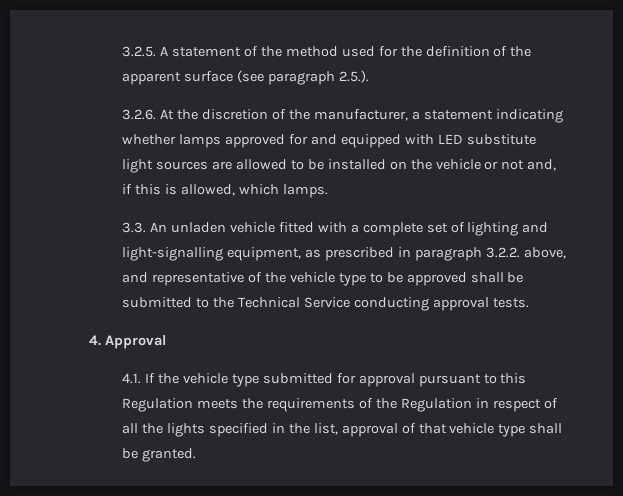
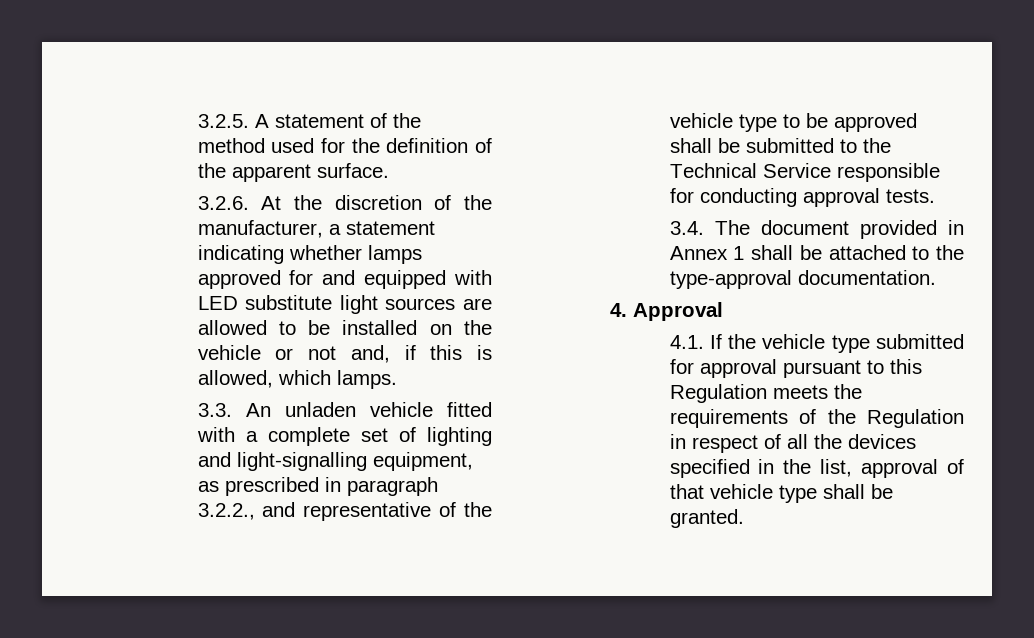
[184,70,369,85] surface (see paragraph 2.5.). -> [316,163,389,178] surface.
[485,247,566,259] 3.2.2. above, -> [197,503,255,520] 3.2.2.,
(350, 302) none -> [836,163,940,182] [669,188,694,203] responsible for
(529, 303) none -> [669,220,964,239] [669,245,964,260] [669,270,936,289] // 3.4. The document provided in Annex 1 shall be attached to the type-approval documentation.
[167,423,206,437] lights -> [847,434,916,449] devices

